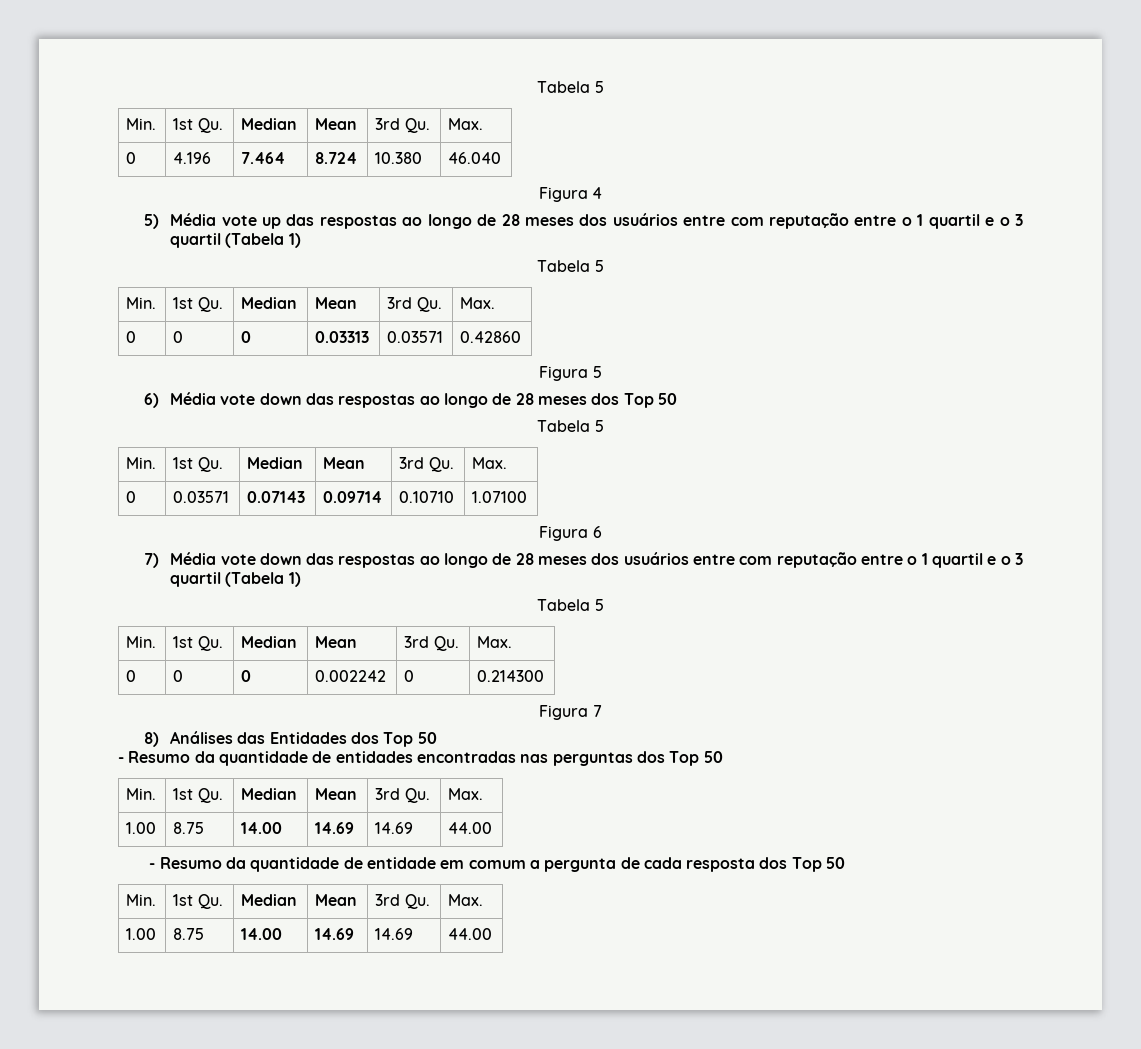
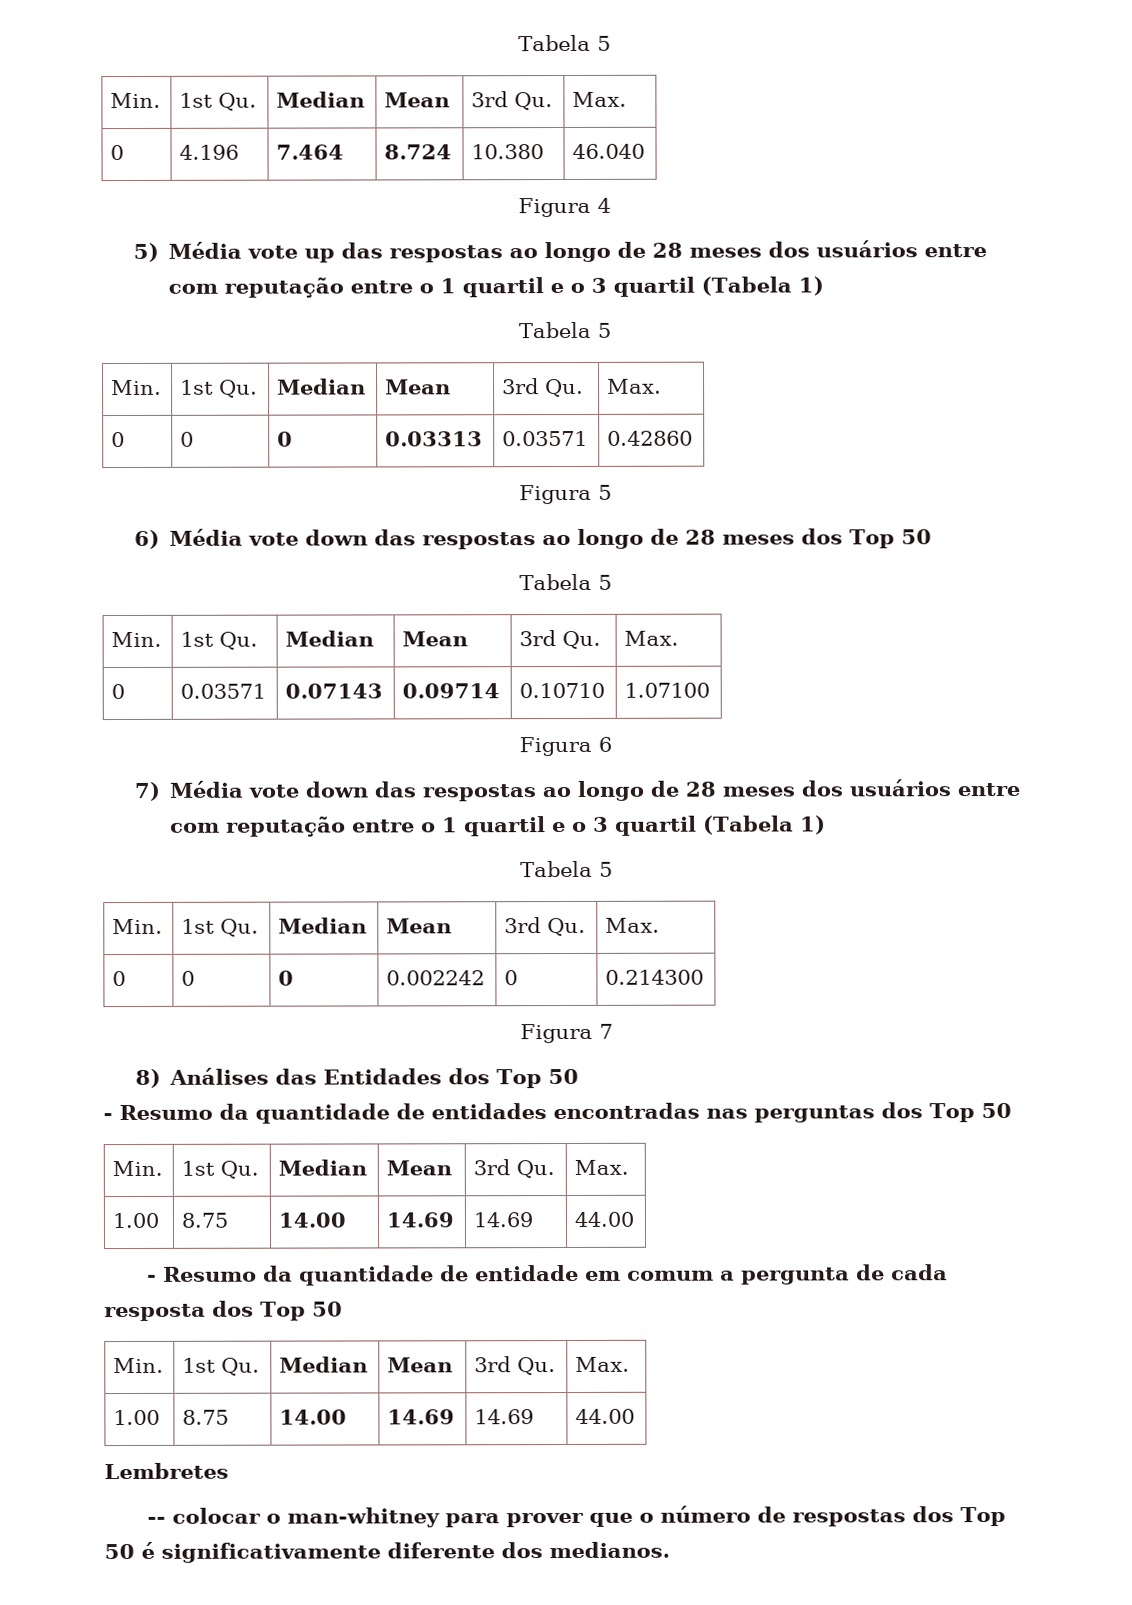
(493, 934) none -> [104,1462,229,1480] [147,1505,1007,1528] [104,1541,670,1563] // Lembretes // -- colocar o man-whitney para prover que o número de respostas dos Top 50 é significativamente diferente dos medianos.

